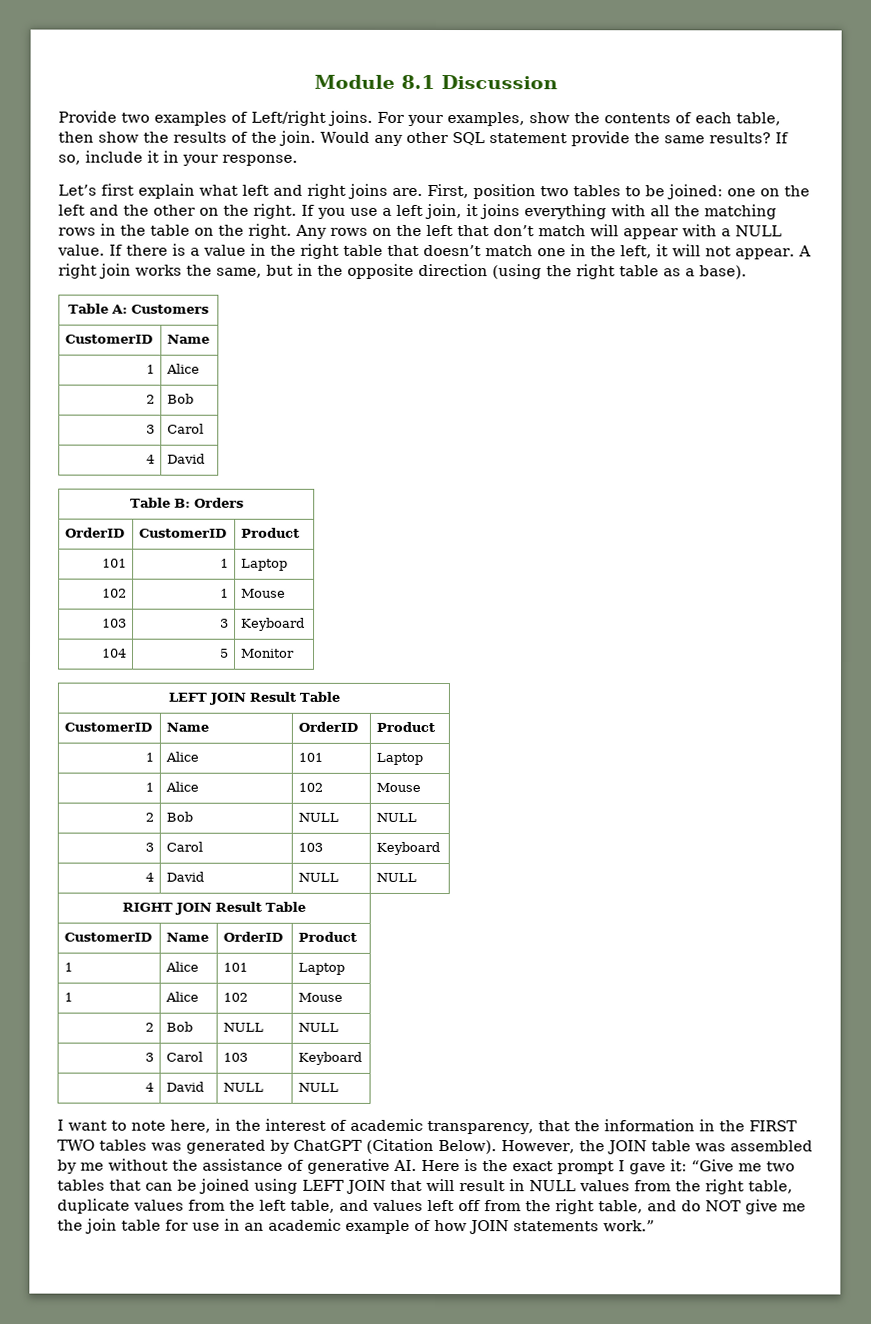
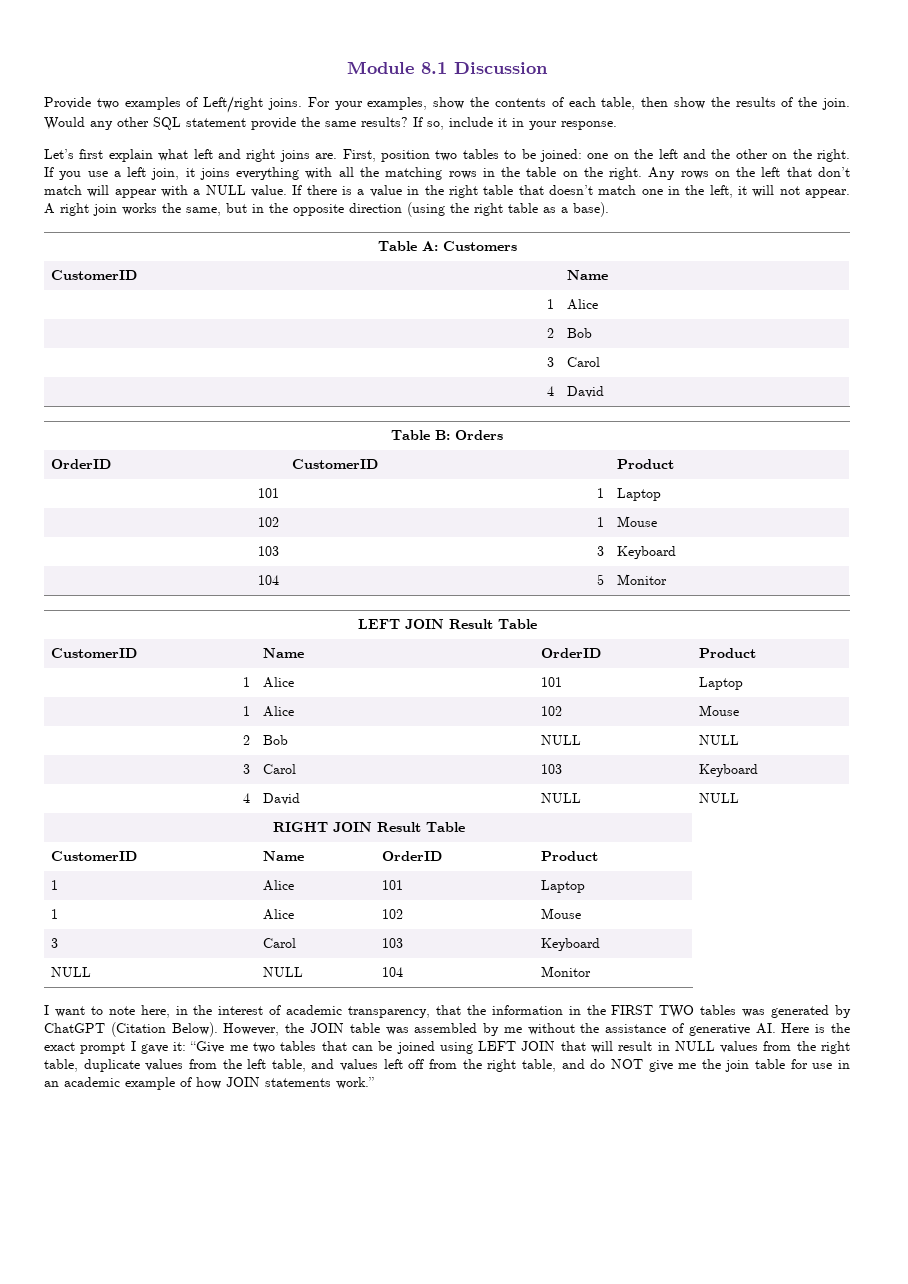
[144,1022,154,1032] [166,1021,194,1032] [223,1022,265,1032] [298,1022,340,1032] [144,1052,154,1062] [166,1051,204,1062] [223,1052,249,1062] [298,1051,363,1065] [144,1082,154,1092] [166,1081,205,1092] [223,1082,265,1092] [298,1082,340,1092] // 2 | Bob | NULL | NULL // 3 | Carol | 103 | Keyboard // 4 | David | NULL | NULL -> [51,938,59,948] [263,938,297,948] [382,938,404,948] [541,938,601,951] [51,967,92,977] [263,967,304,977] [382,967,404,977] [541,966,592,977] // 3 | Carol | 103 | Keyboard // NULL | NULL | 104 | Monitor

